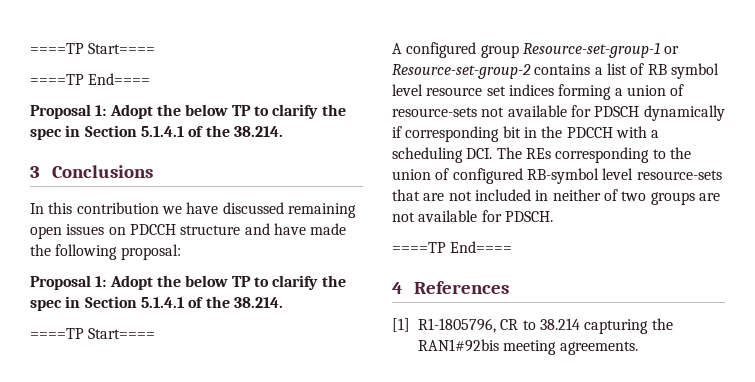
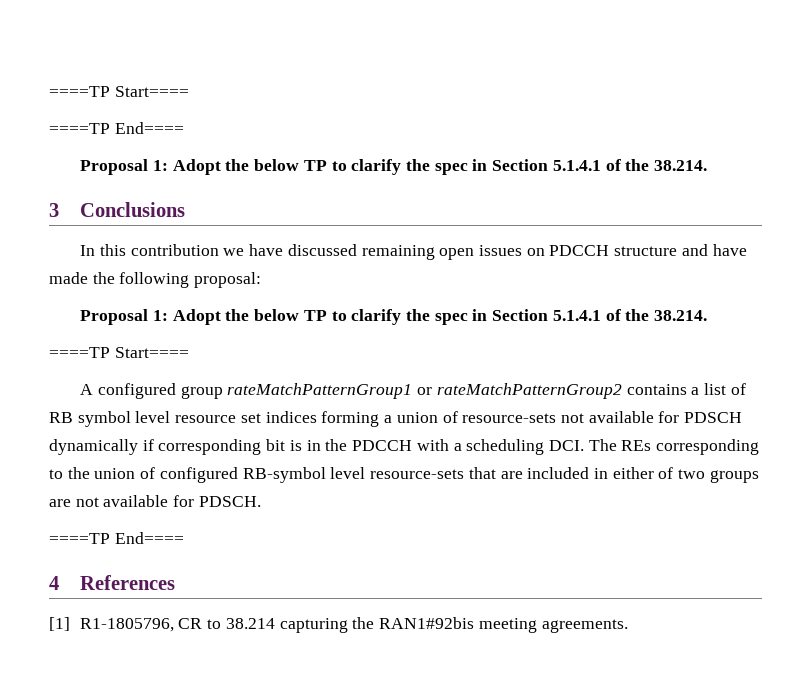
[522,42,680,58] [392,64,531,79] Resource-set-group-1 or Resource-set-group-2 -> [227,383,622,399] rateMatchPatternGroup1 or rateMatchPatternGroup2
(521, 132) none -> [289,440,302,451] is
[448,191,472,201] not -> (523, 475) none
[552,189,601,201] neither -> [612,467,654,479] either

